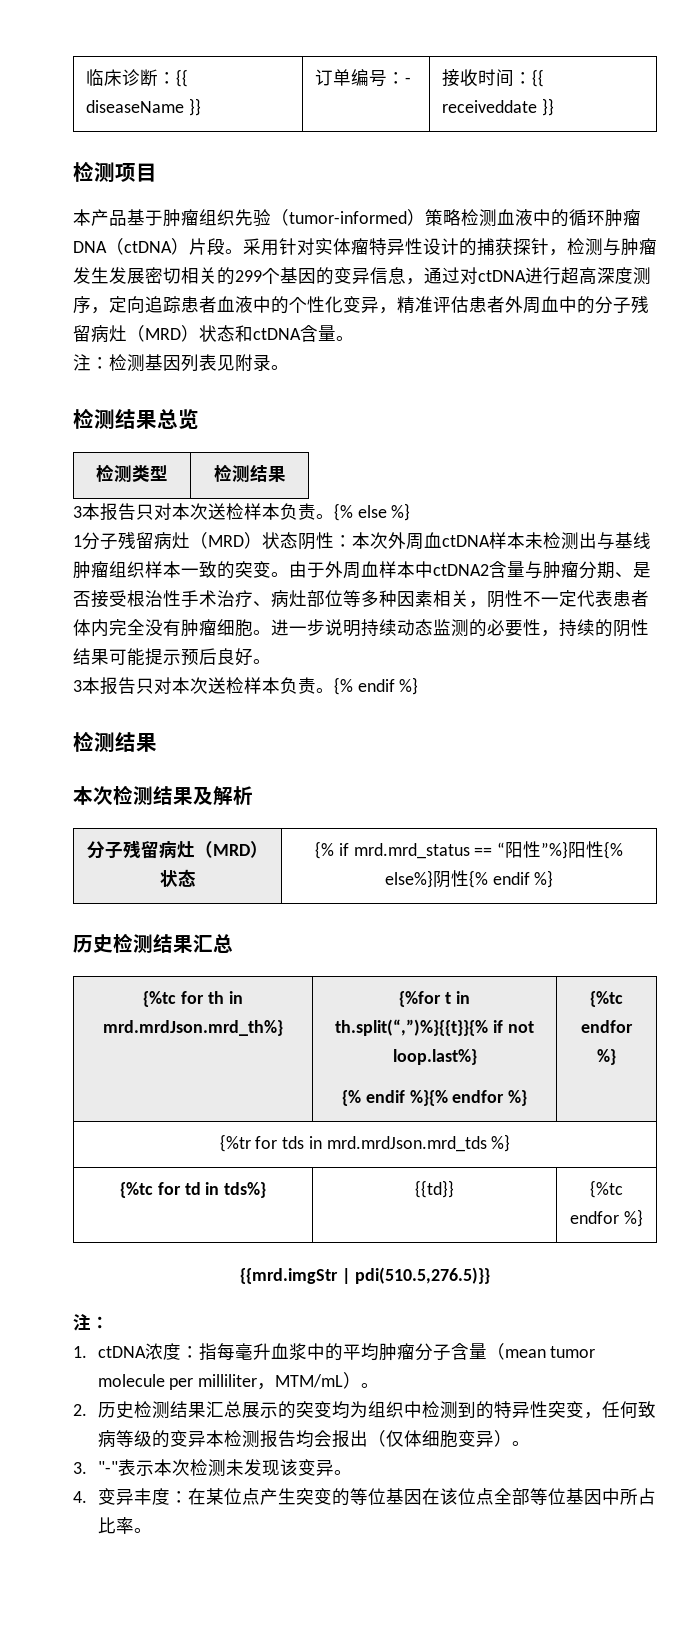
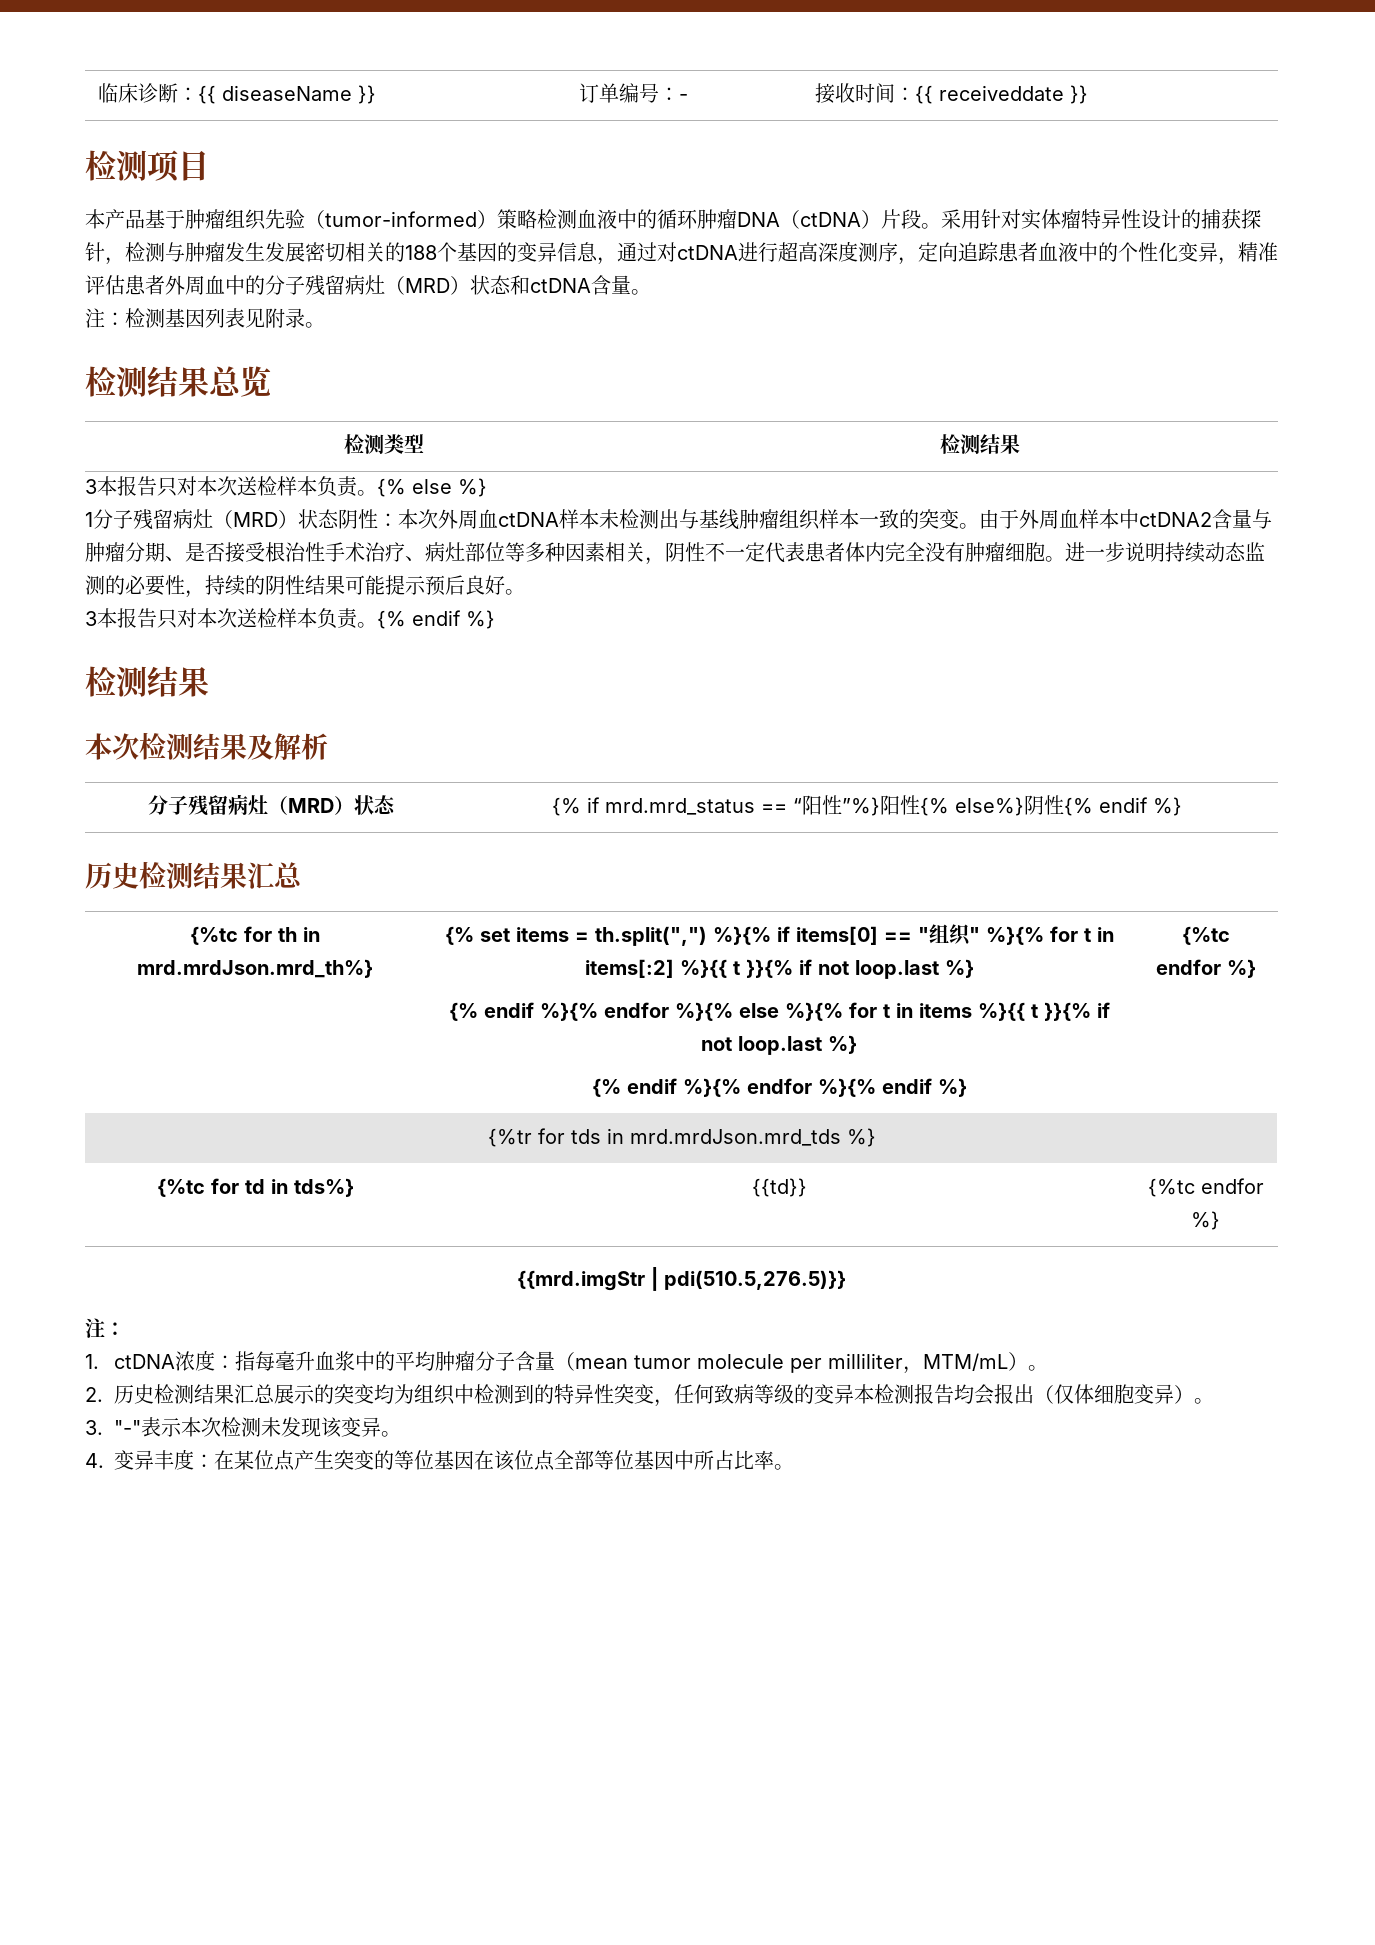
[235,270,262,282] 299 -> [405,245,437,260] 188
[399,991,470,1007] [335,1019,534,1036] [392,1049,477,1065] [342,1090,505,1106] {%for t in th.split(“,”)%}{{t}}{% if not loop.last%} // {% endif %}{% endfor -> [444,924,1114,946] [584,959,974,979] [448,1002,1110,1021] [700,1035,857,1055] [591,1078,932,1097] {% set items = th.split(",") %}{% if items[0] == "组织" %}{% for t in items[:2] %}{{ t }}{% if not loop.last %} // {% endif %}{% endfor %}{% else %}{% for t in items %}{{ t }}{% if not loop.last %} // {% endif %}{% endfor %}{% endif

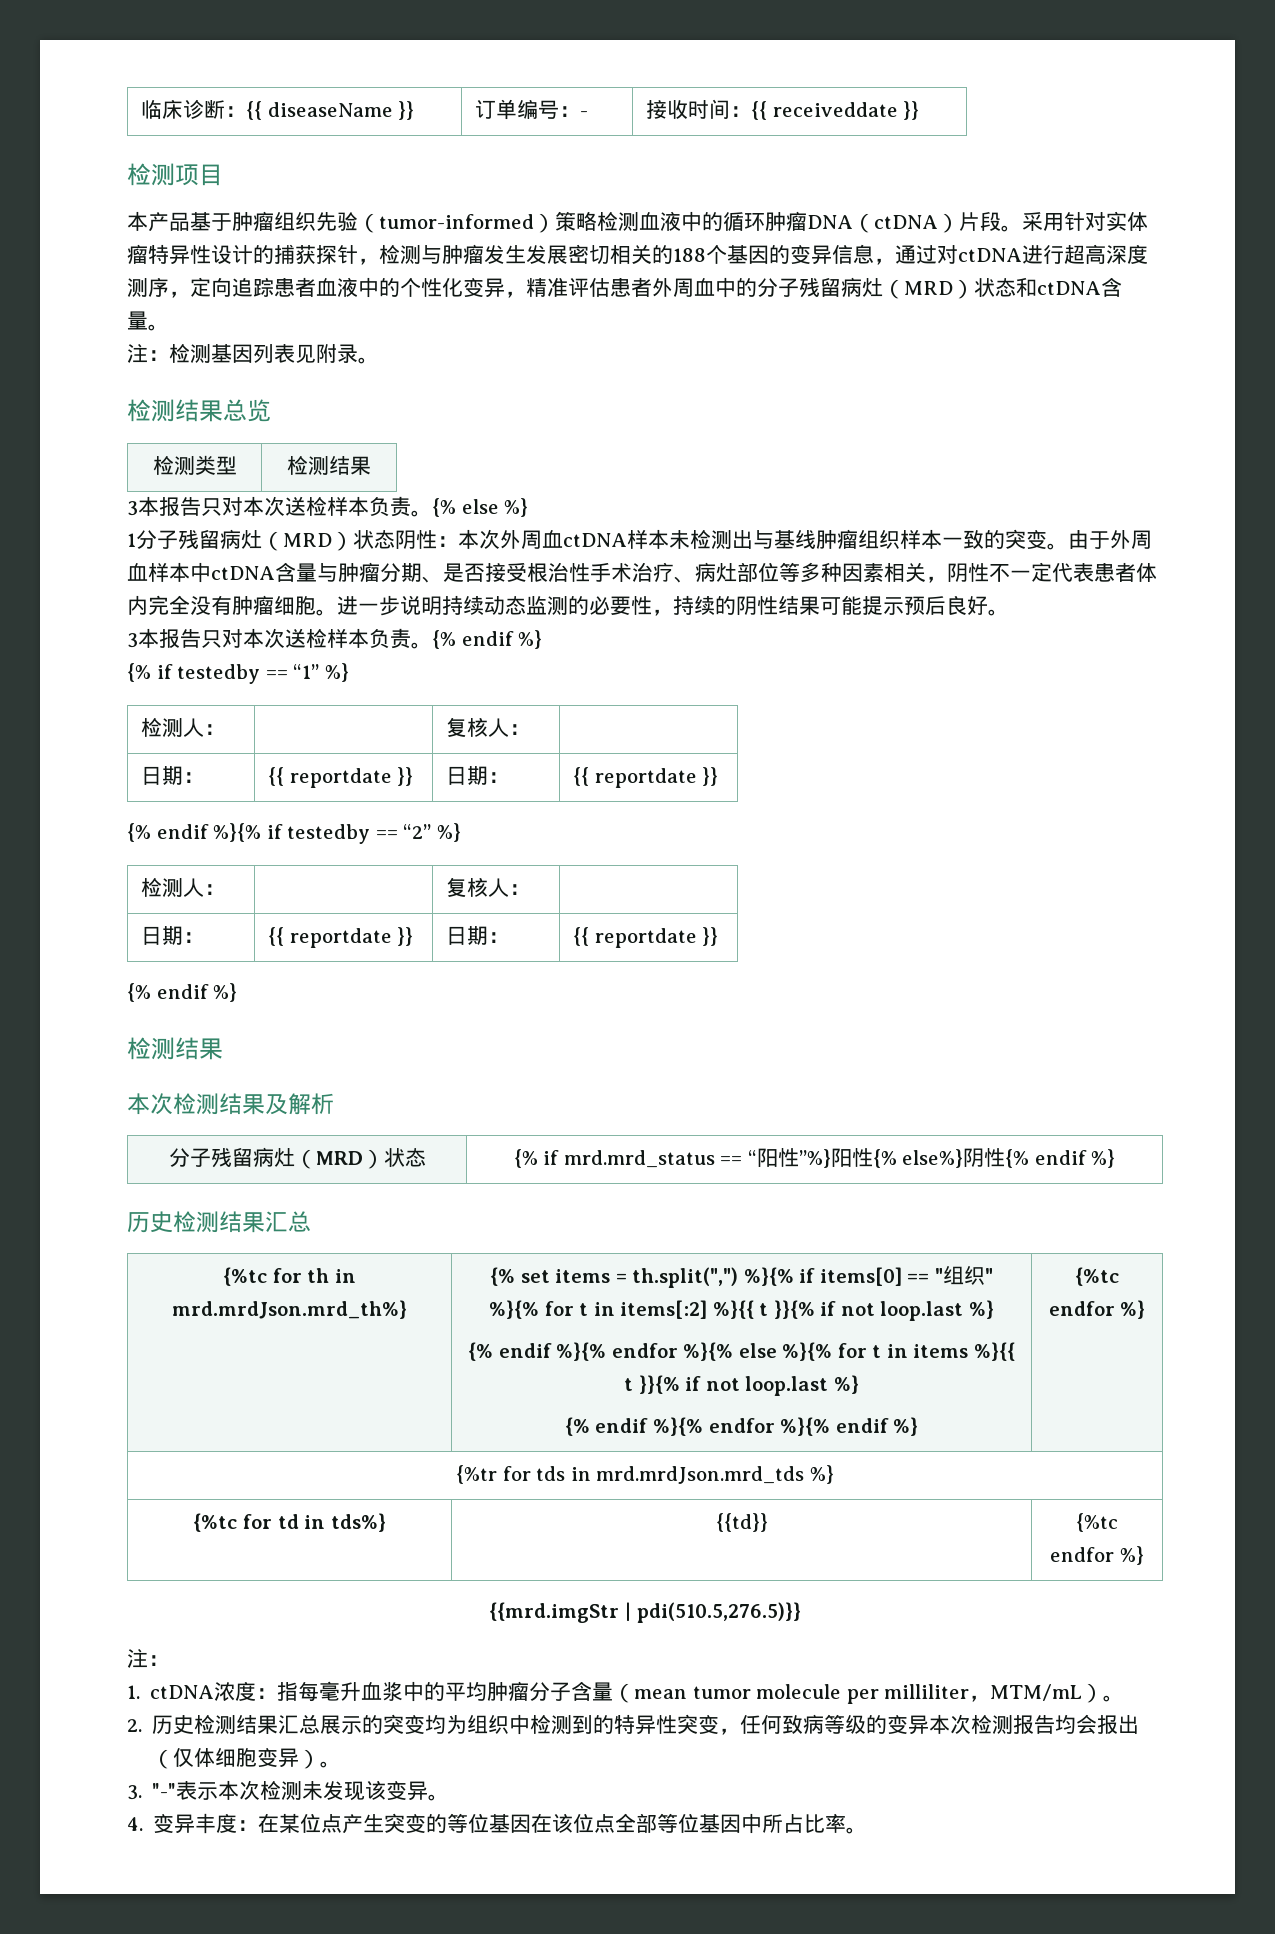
[1139,512,1212,527] ctDNA2 -> [211,566,275,580] ctDNA
(495, 619) none -> [127,663,349,684] [141,718,226,737] [446,717,531,737] [141,766,205,785] [268,767,414,788] [446,766,510,785] [573,767,719,788] [127,823,461,844] [141,878,226,897] [446,877,531,897] [141,926,205,945] [268,927,414,948] [446,926,510,945] [573,927,719,948] [127,983,238,1002] // {% if testedby == “1” %} // 检测人： | | 复核人： | // 日期： | {{ reportdate }} | 日期： | {{ reportdate }} // {% endif %}{% if testedby == “2” %} // 检测人： | | 复核人： | // 日期： | {{ reportdate }} | 日期： | {{ reportdate }} // {% endif %}
(875, 1394) none -> [950,1714,972,1734] 次

